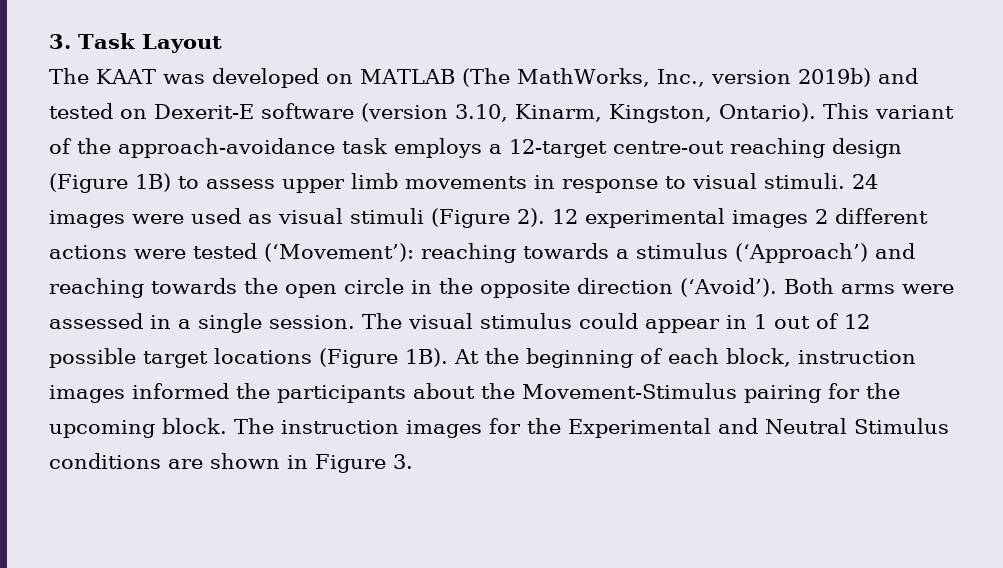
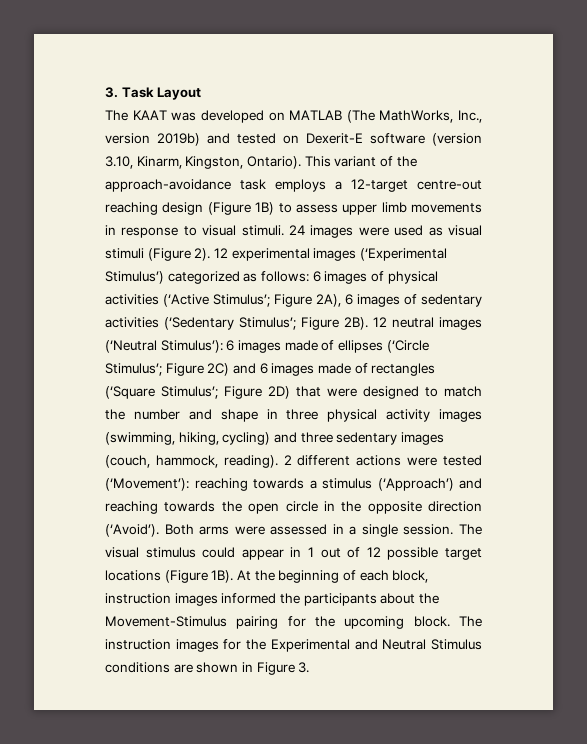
(808, 219) none -> [359,248,447,261] [105,271,438,284] [105,294,482,307] [105,317,482,330] [105,340,429,353] [105,363,436,376] [105,386,482,399] [105,409,482,422] [105,432,444,445] [105,455,278,468] (‘Experimental Stimulus’) categorized as follows: 6 images of physical activities (‘Active Stimulus’; Figure 2A), 6 images of sedentary activities (‘Sedentary Stimulus’; Figure 2B). 12 neutral images (‘Neutral Stimulus’): 6 images made of ellipses (‘Circle Stimulus’; Figure 2C) and 6 images made of rectangles (‘Square Stimulus’; Figure 2D) that were designed to match the number and shape in three physical activity images (swimming, hiking, cycling) and three sedentary images (couch, hammock, reading).

